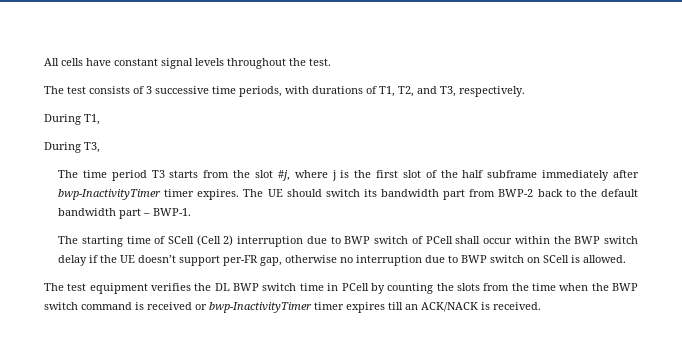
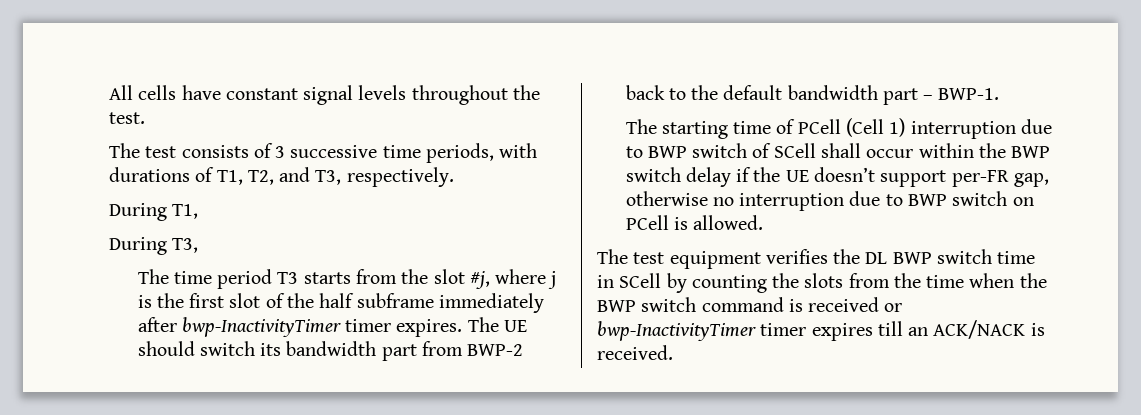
[168,235,234,246] SCell (Cell 2) -> [797,118,906,137] PCell (Cell 1)
[425,236,453,244] PCell -> [773,143,816,158] SCell
[543,255,570,263] SCell -> [625,215,669,230] PCell
[341,283,369,291] PCell -> [619,273,662,288] SCell

